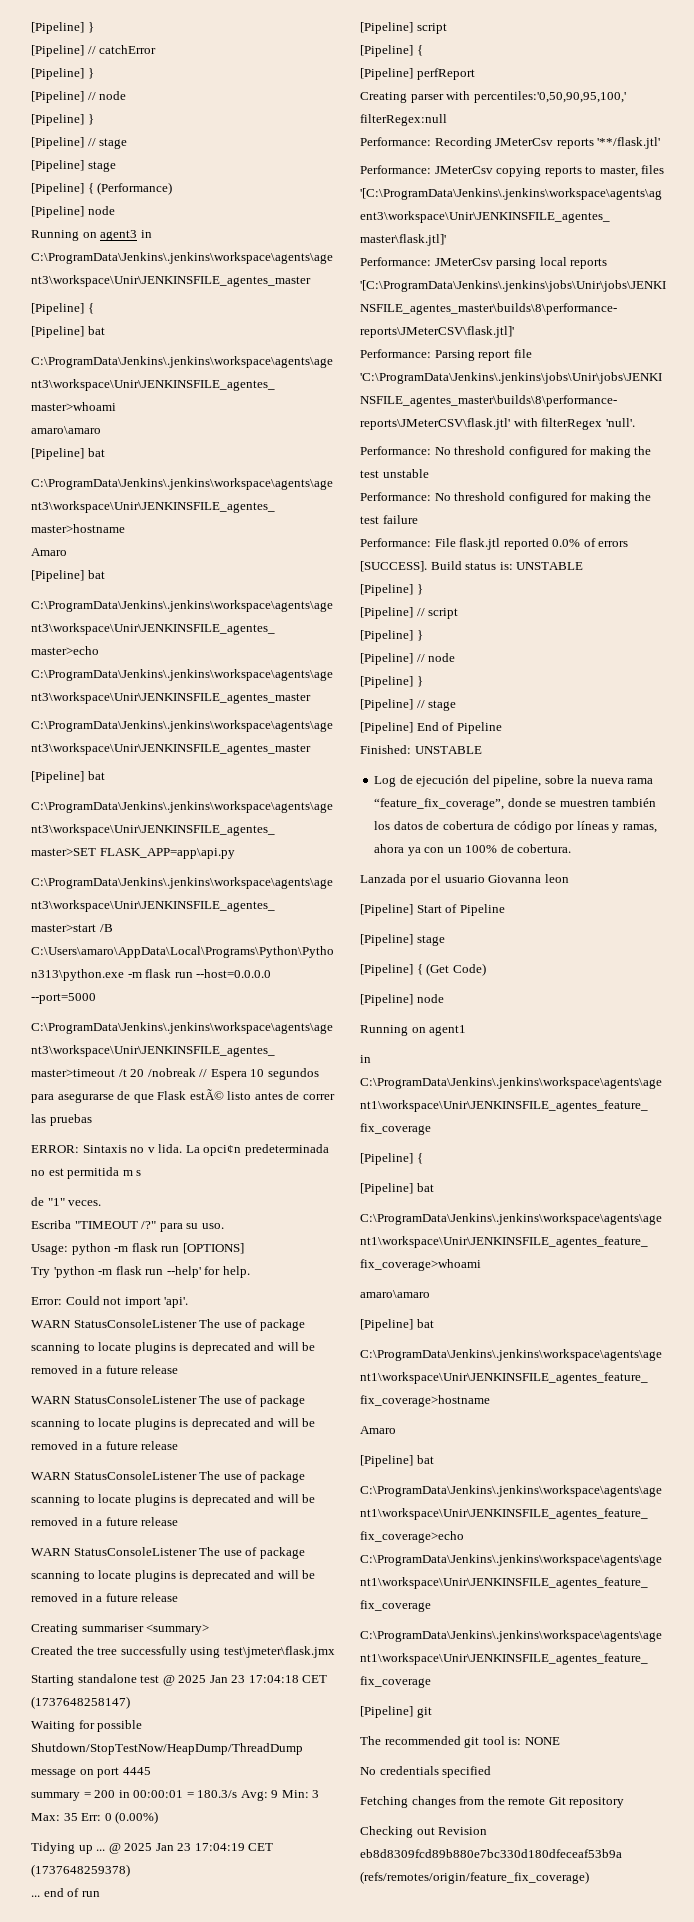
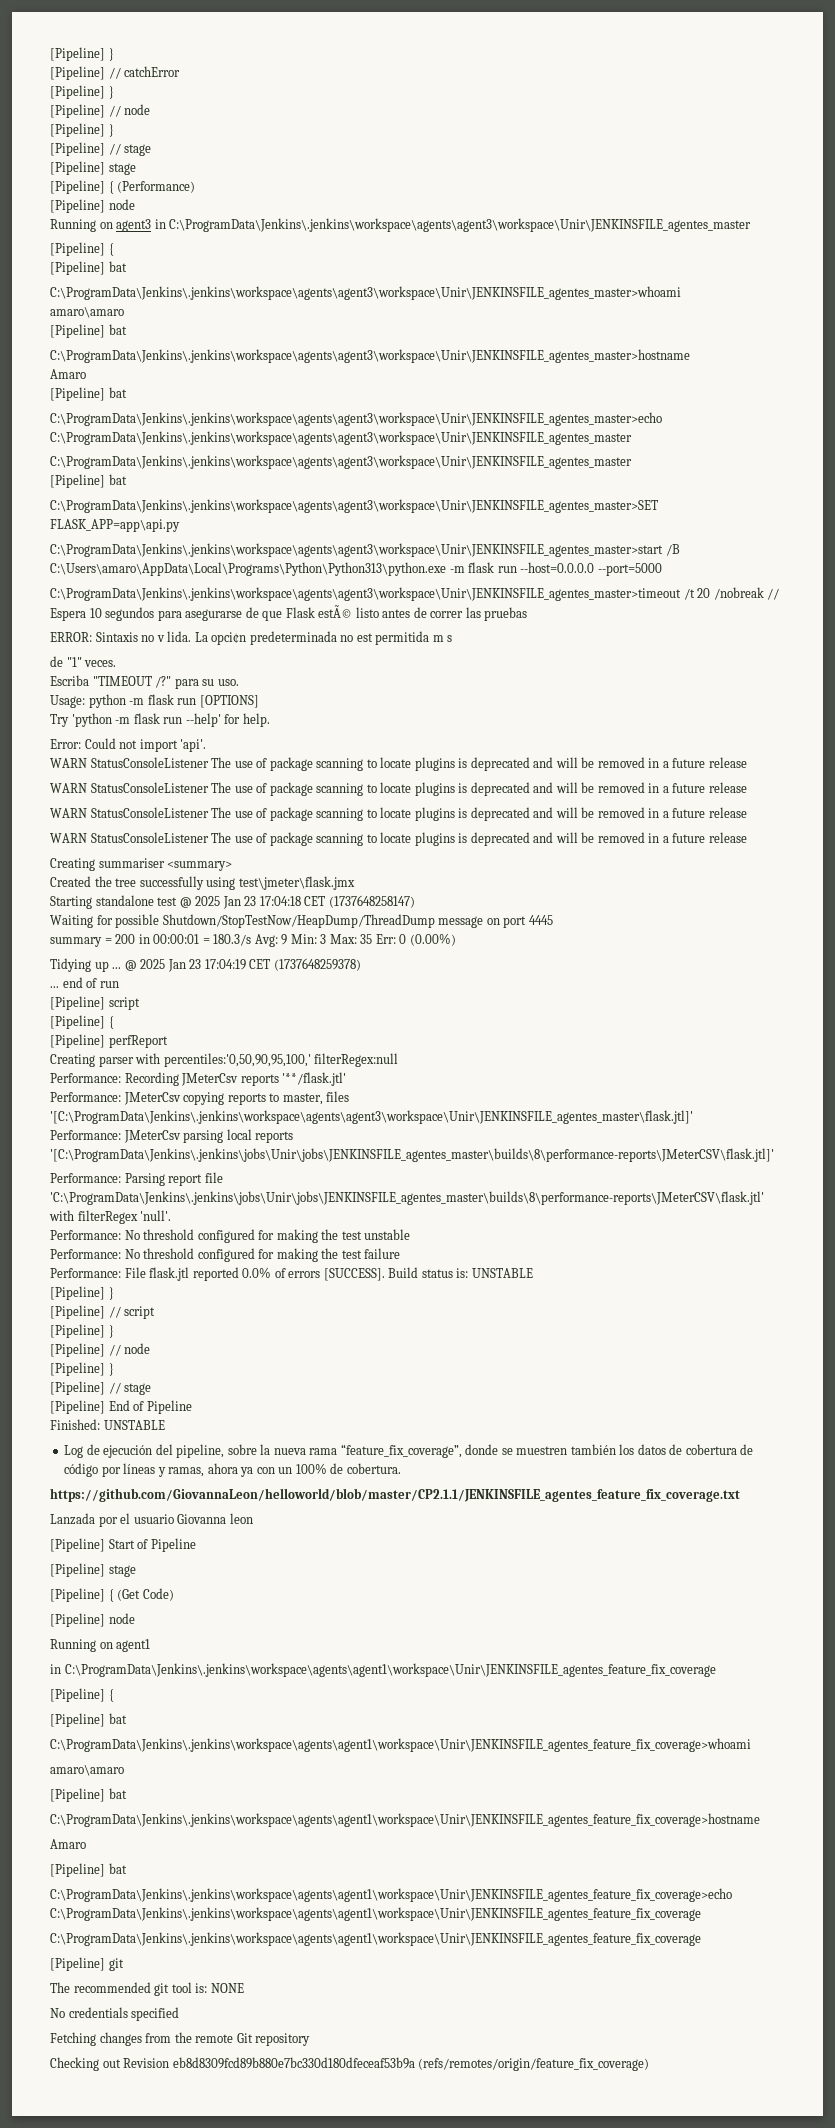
(572, 848) none -> [50,1488,740,1502] // https://github.com/GiovannaLeon/helloworld/blob/master/CP2.1.1/JENKINSFILE_agentes_feature_fix_coverage.txt

